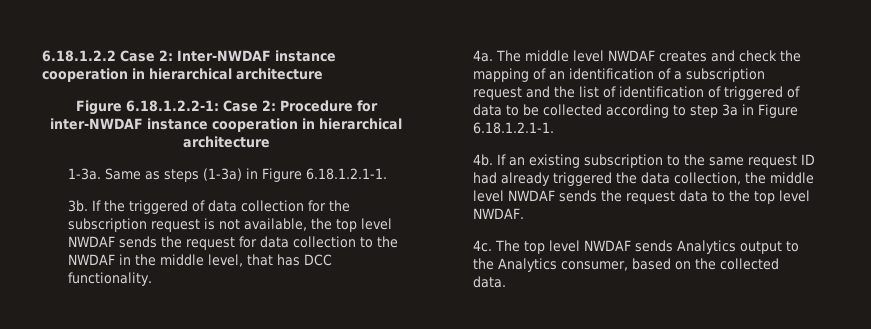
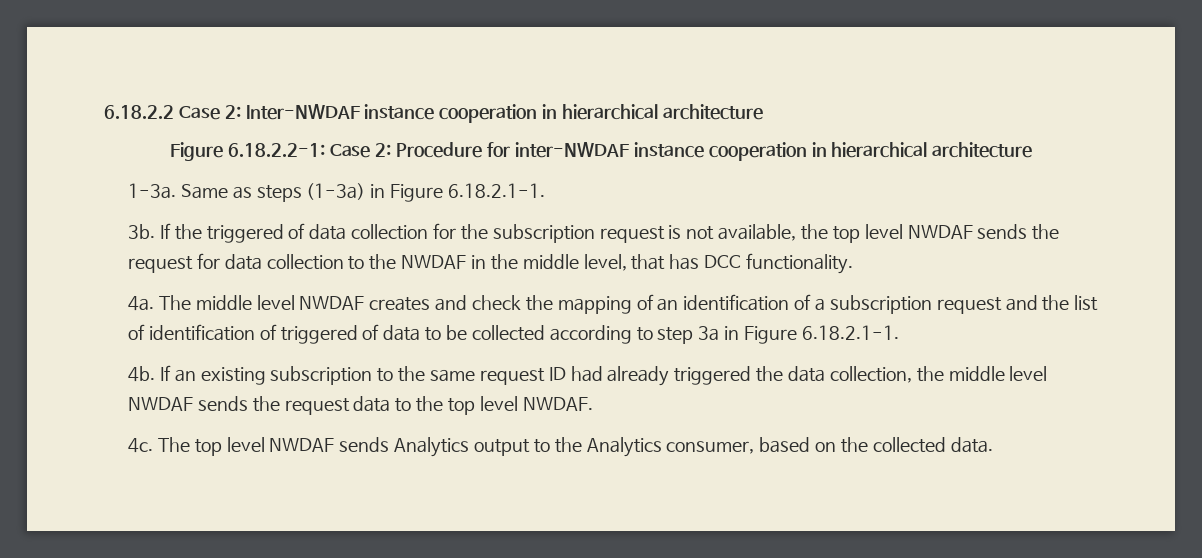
[42,50,116,62] 6.18.1.2.2 -> [104,105,174,119] 6.18.2.2
[125,100,219,112] 6.18.1.2.2-1: -> [227,143,325,157] 6.18.2.2-1:
[305,168,387,180] 6.18.1.2.1-1. -> [447,183,545,198] 6.18.2.1-1.
[472,122,554,134] 6.18.1.2.1-1. -> [801,325,899,340] 6.18.2.1-1.

